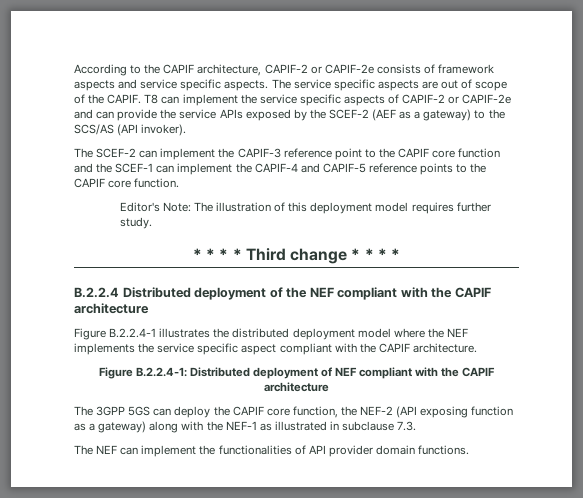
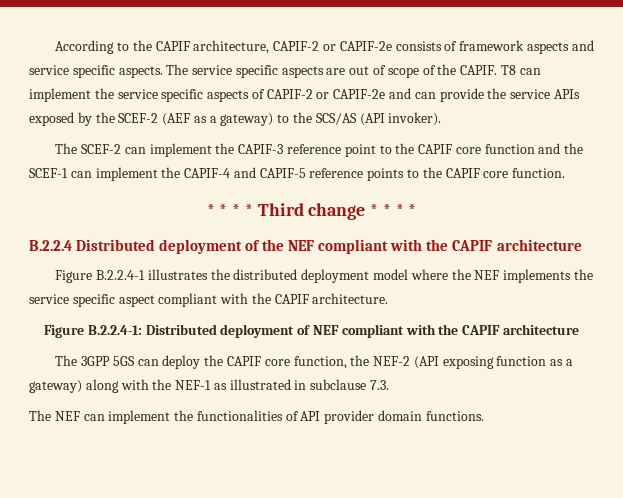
[119,202,491,214] [119,217,152,229] // Editor's Note: The illustration of this deployment model requires further study. -> (566, 173) none

